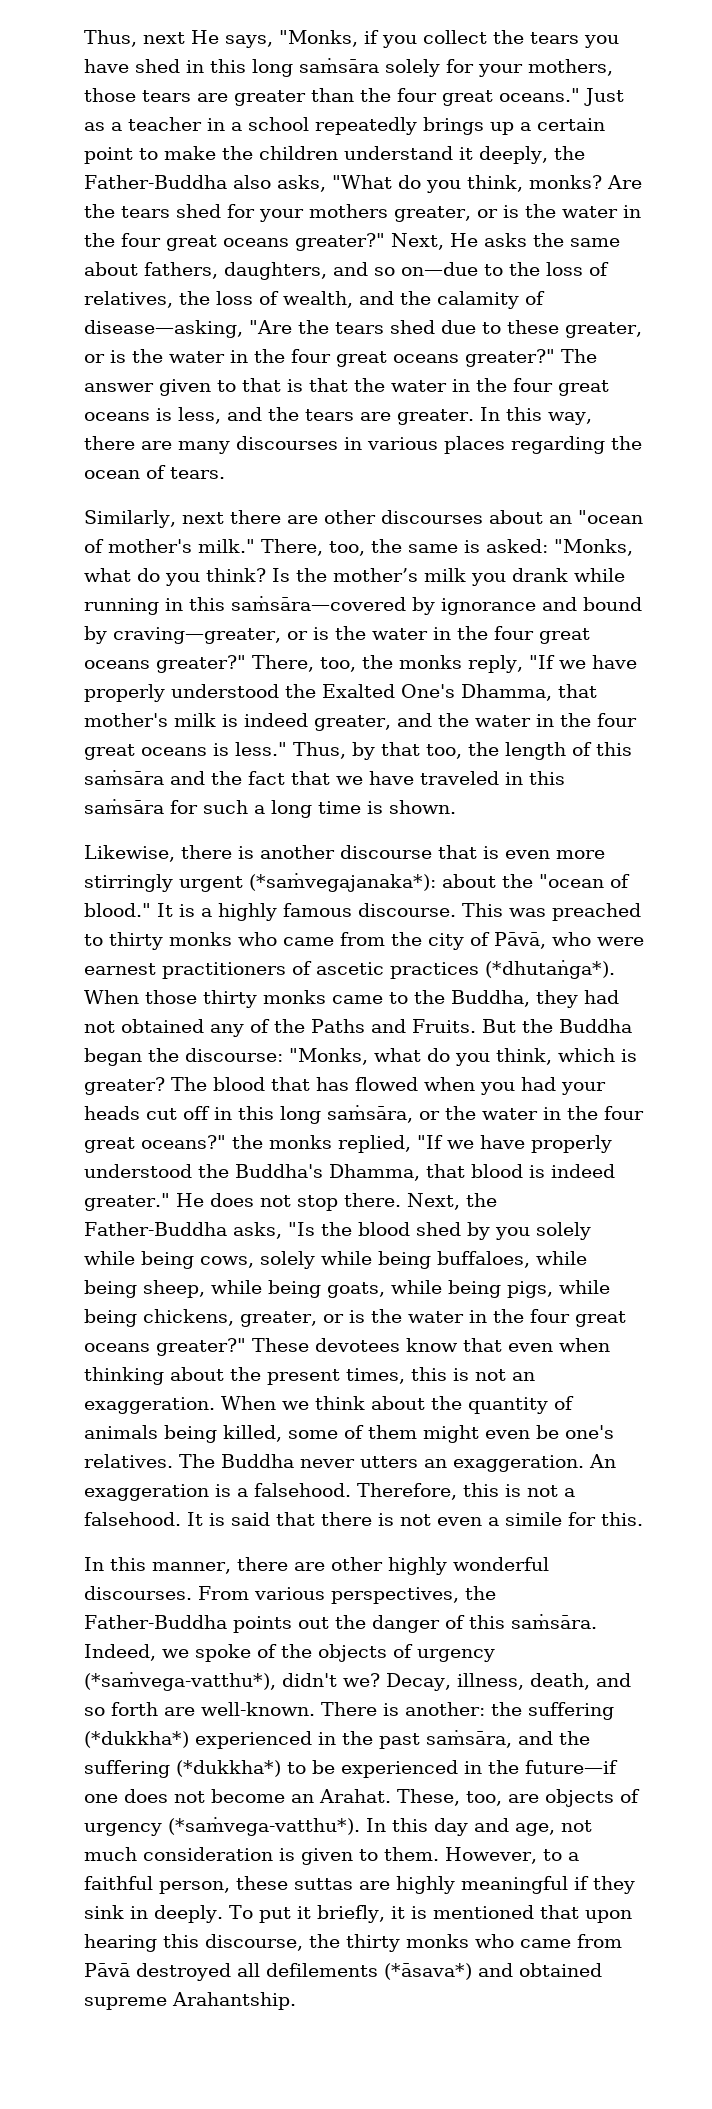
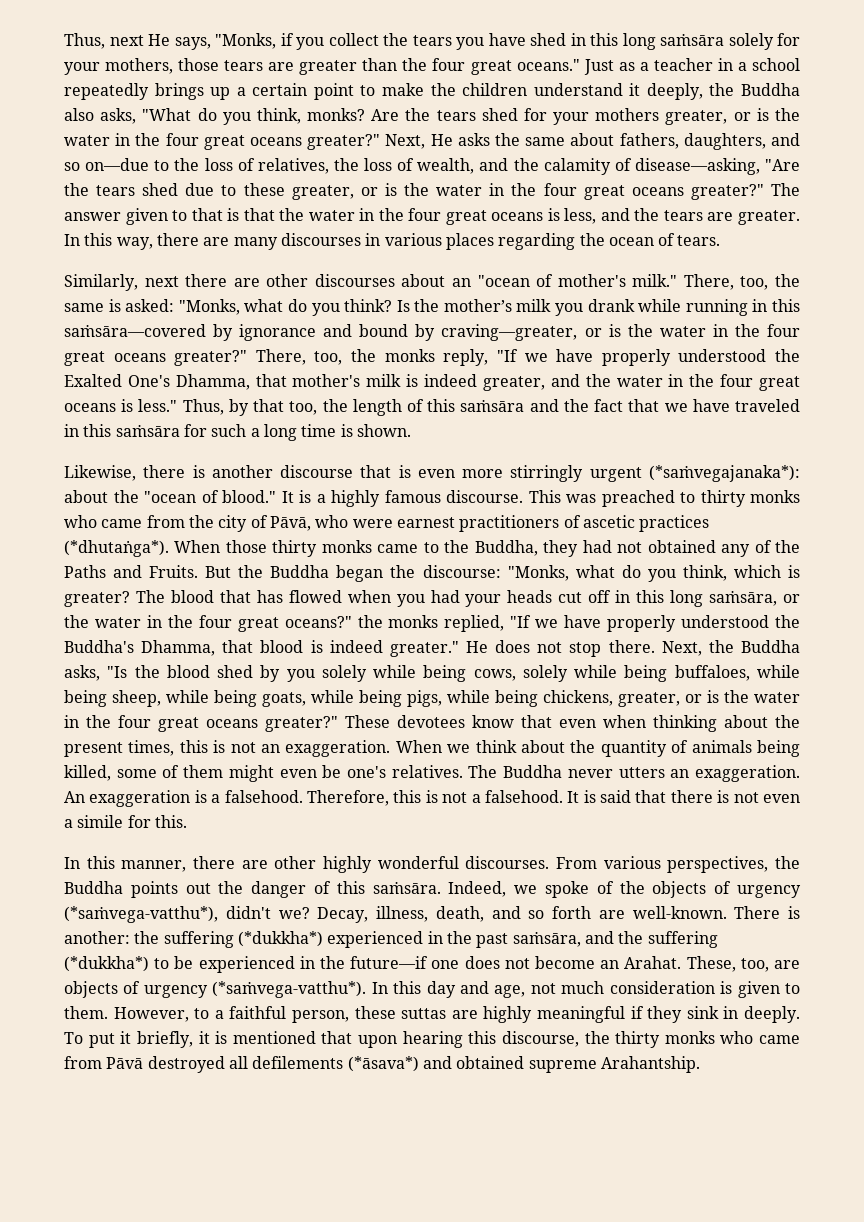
[84,175,227,189] Father-Buddha -> [740,83,800,96] Buddha
[84,1222,227,1236] Father-Buddha -> [741,640,800,653] Buddha
[84,1615,227,1629] Father-Buddha -> [64,881,123,894] Buddha

